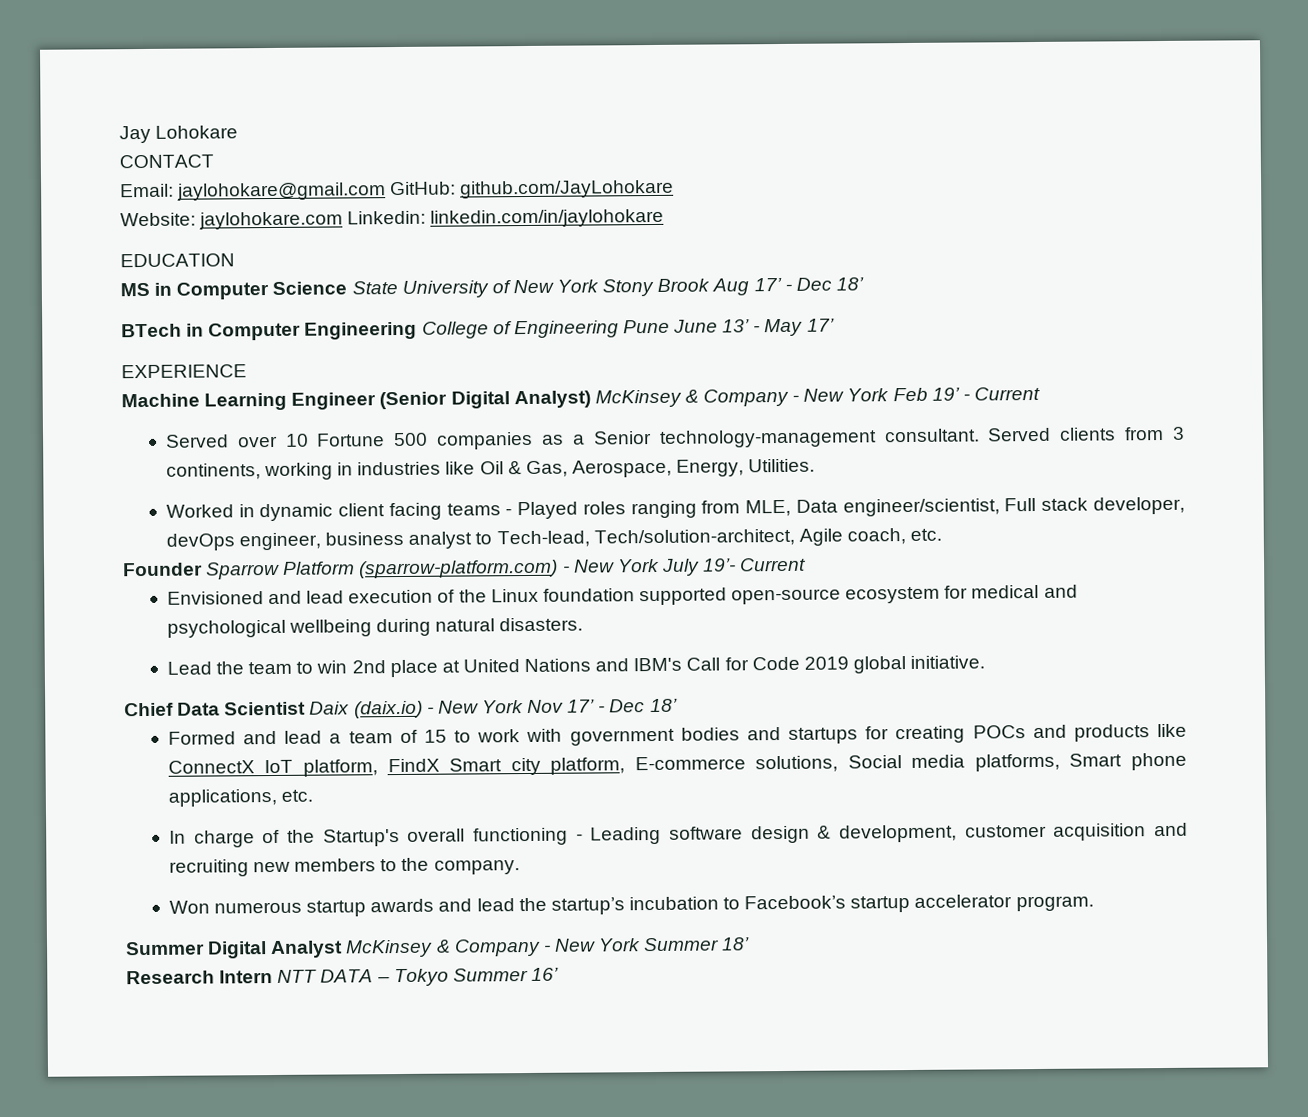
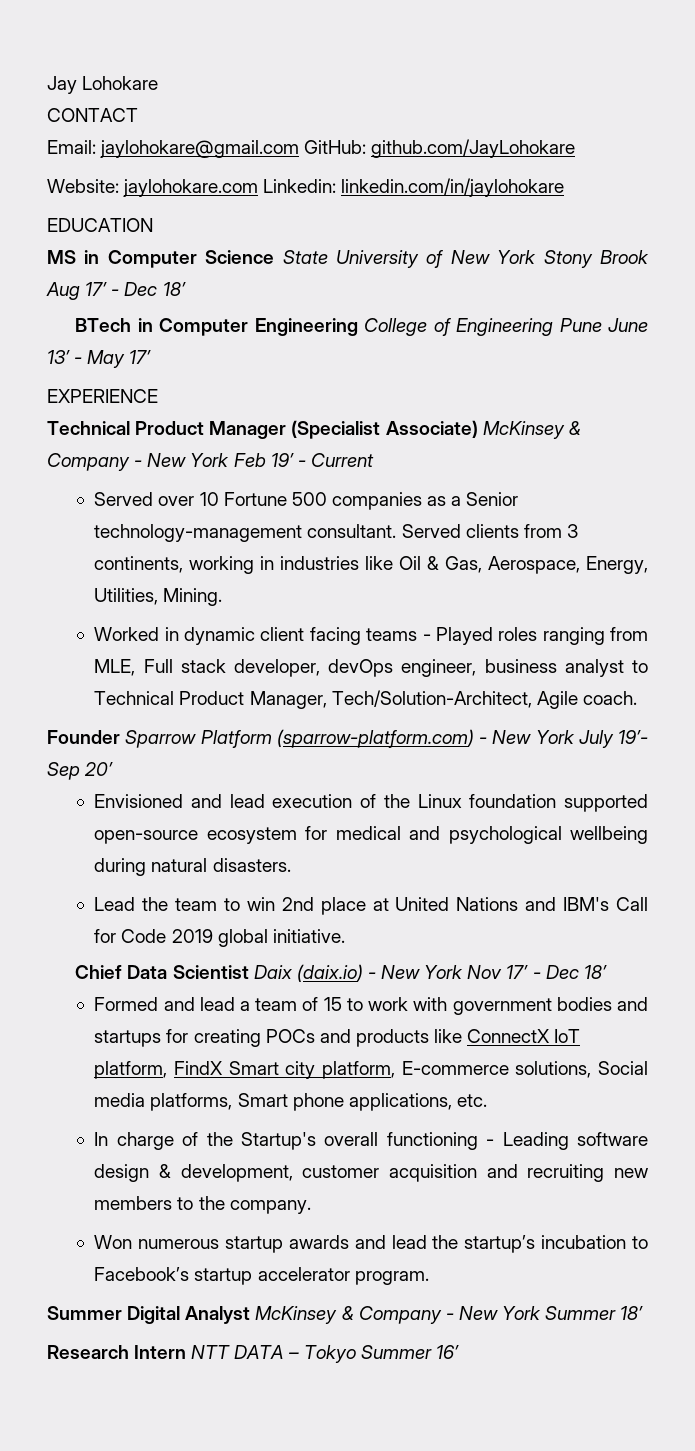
[121,390,591,411] Machine Learning Engineer (Senior Digital Analyst) -> [47,420,478,439] Technical Product Manager (Specialist Associate)
[748,458,816,473] Utilities. -> [94,588,223,606] Utilities, Mining.
[795,498,1000,517] Data engineer/scientist, -> (136, 667) none
[496,528,943,548] Tech-lead, Tech/solution-architect, Agile coach, etc. -> [94,690,637,709] Technical Product Manager, Tech/Solution-Architect, Agile coach.
[740,557,807,572] Current -> [47,762,114,780] Sep 20’

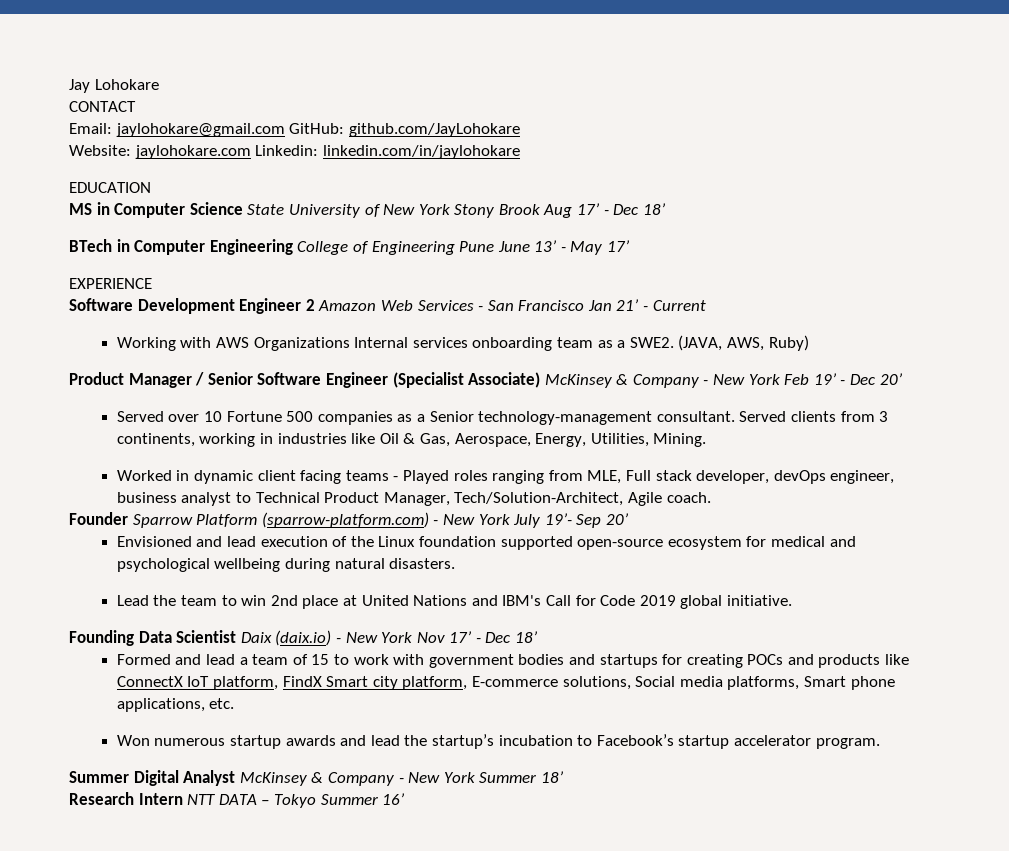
[47,421,287,439] Technical Product Manager -> [69,298,706,314] [116,335,809,351] [69,372,388,388] Software Development Engineer 2 Amazon Web Services - San Francisco Jan 21’ - Current // Working with AWS Organizations Internal services onboarding team as a SWE2. (JAVA, AWS, Ruby) // Product Manager / Senior Software Engineer
[310,453,374,467] Current -> [850,373,902,385] Dec 20’
[75,965,123,979] Chief -> [69,630,134,646] Founding
[94,1132,649,1150] [94,1164,648,1182] [94,1196,311,1214] // In charge of the Startup's overall functioning - Leading software design & development, customer acquisition and recruiting new members to the company. -> (235, 703) none

